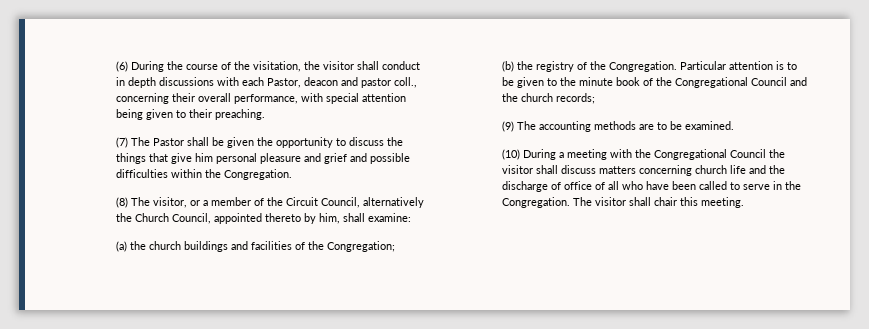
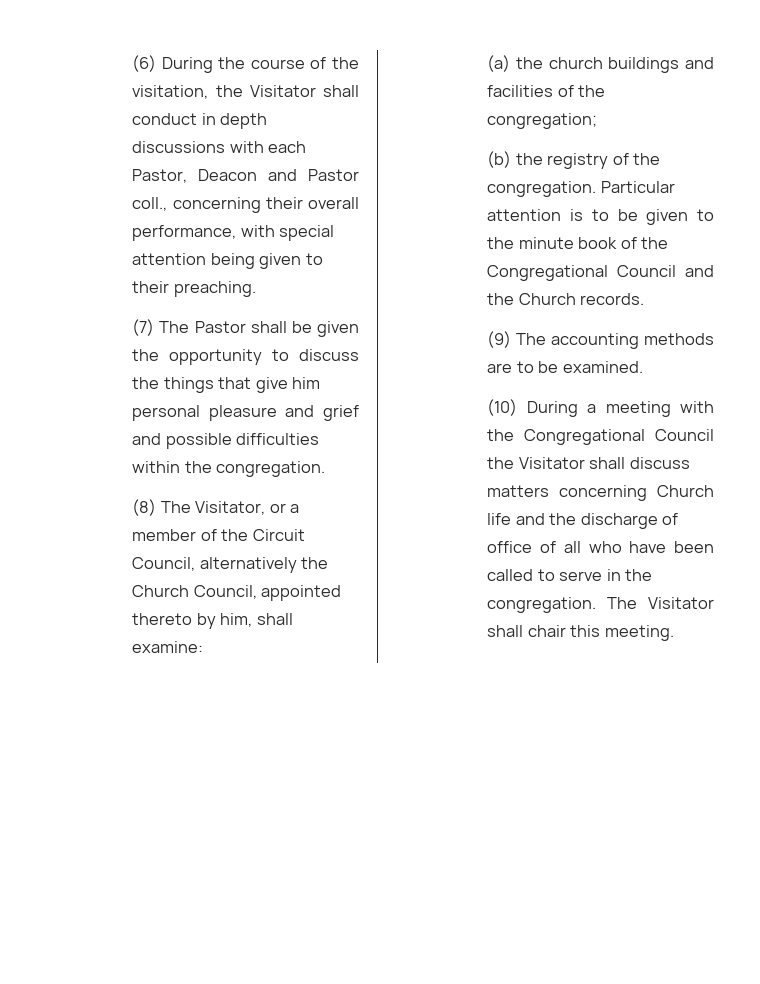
[322,61,354,70] visitor -> [249,85,316,97] Visitator
[303,77,391,88] deacon and pastor -> [198,169,359,181] Deacon and Pastor
[223,169,292,180] Congregation. -> [216,461,326,477] congregation.
[152,197,187,208] visitor, -> [195,501,266,515] Visitator,
[326,241,395,252] Congregation; -> [487,113,598,129] congregation;
[608,61,677,72] Congregation. -> [487,181,597,197] congregation.
[520,93,595,104] church records; -> [518,293,645,305] Church records.
[501,165,533,174] visitor -> [518,457,585,469] Visitator
[694,165,727,174] church -> [657,485,714,497] Church
[501,197,626,208] Congregation. The visitor -> [487,597,714,613] congregation. The Visitator

